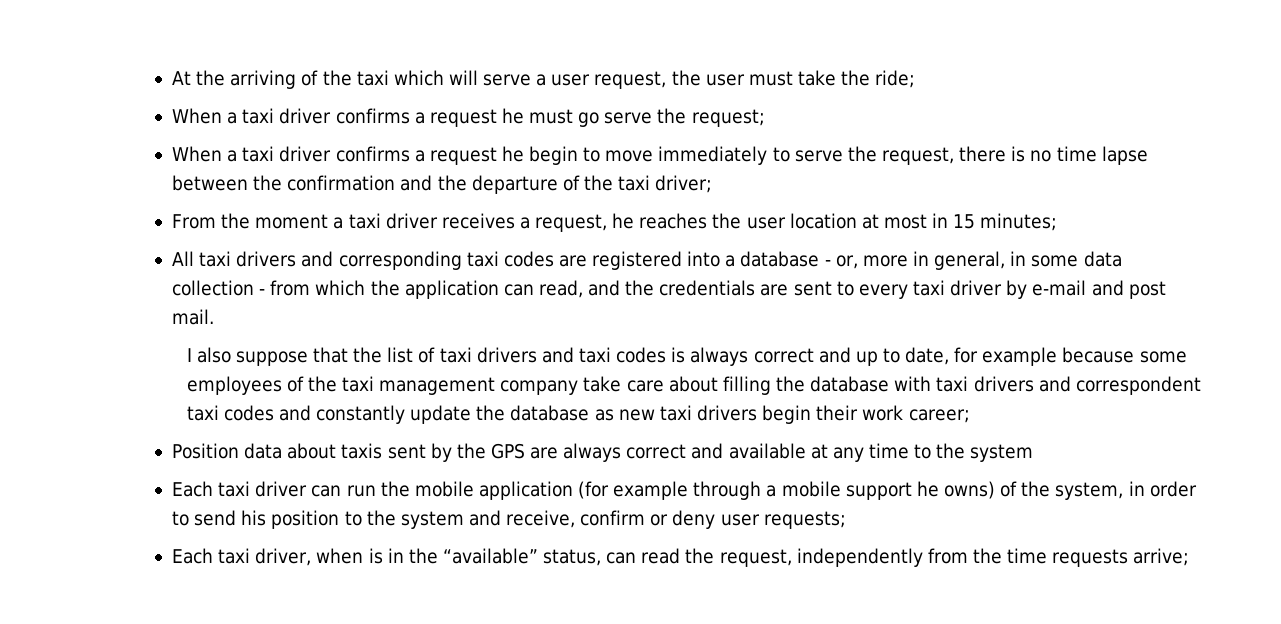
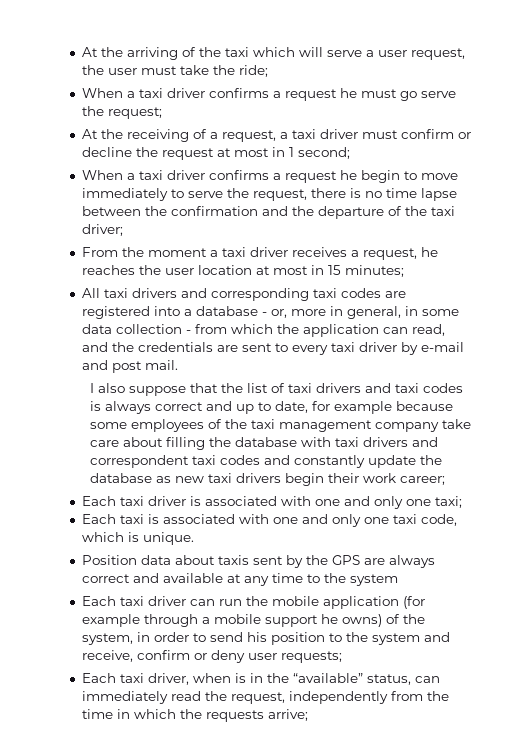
(765, 118) none -> [81,129,471,142] [81,147,350,160] // At the receiving of a request, a taxi driver must confirm or decline the request at most in 1 second;
(970, 416) none -> [81,496,462,509] [81,514,457,527] [81,532,194,545] // Each taxi driver is associated with one and only one taxi; // Each taxi is associated with one and only one taxi code, which is unique.
(637, 558) none -> [81,691,168,704] immediately
(1048, 556) none -> [116,709,202,719] in which the

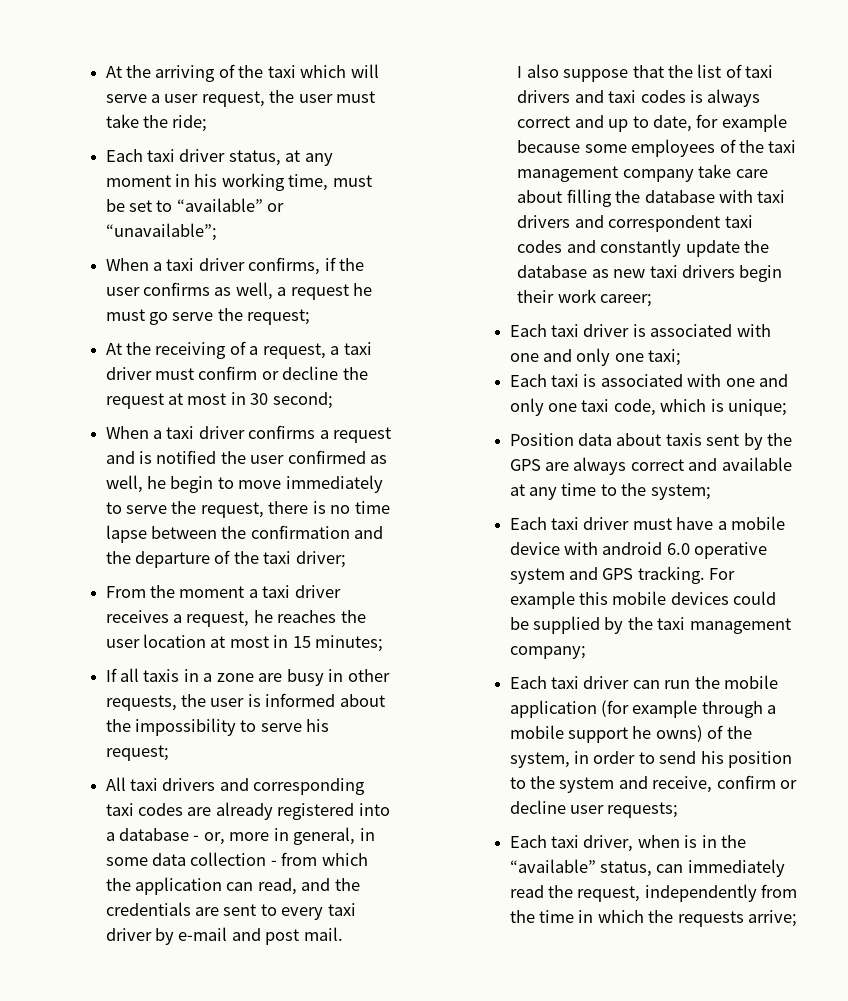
[81,88,269,98] When a taxi driver confirms -> [105,149,333,166] [105,173,372,191] [105,198,285,212] [105,223,217,241] [105,257,365,275] [105,282,273,300] Each taxi driver status, at any moment in his working time, must be set to “available” or “unavailable”; // When a taxi driver confirms, if the user confirms as well,
[288,147,294,157] 1 -> [250,393,269,405] 30
(337, 177) none -> [105,450,388,464] [105,475,143,493] and is notified the user confirmed as well,
(404, 271) none -> [105,668,390,686] [105,693,385,711] [105,718,330,736] [105,745,169,761] // If all taxis in a zone are busy in other requests, the user is informed about the impossibility to serve his request;
(406, 294) none -> [215,802,273,820] already
[142,532,194,545] unique. -> [728,399,788,416] unique;
[349,574,398,586] system -> [650,484,711,500] [509,516,786,530] [509,542,768,559] [509,566,736,584] [509,591,777,609] [509,616,791,634] [509,646,586,659] system; // Each taxi driver must have a mobile device with android 6.0 operative system and GPS tracking. For example this mobile devices could be supplied by the taxi management company;
[210,650,245,663] deny -> [509,800,566,814] decline

